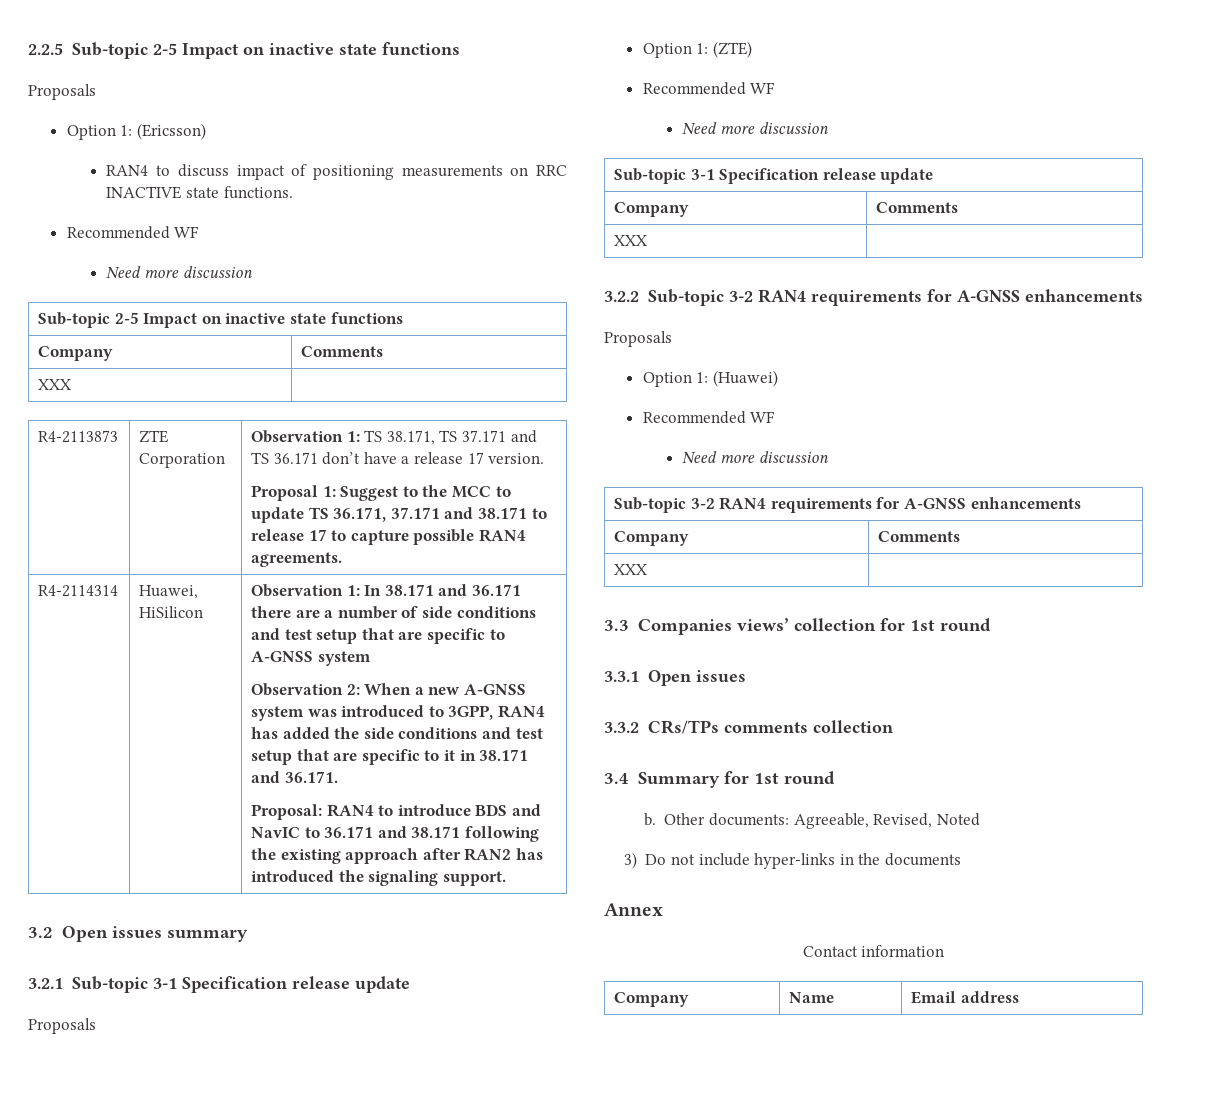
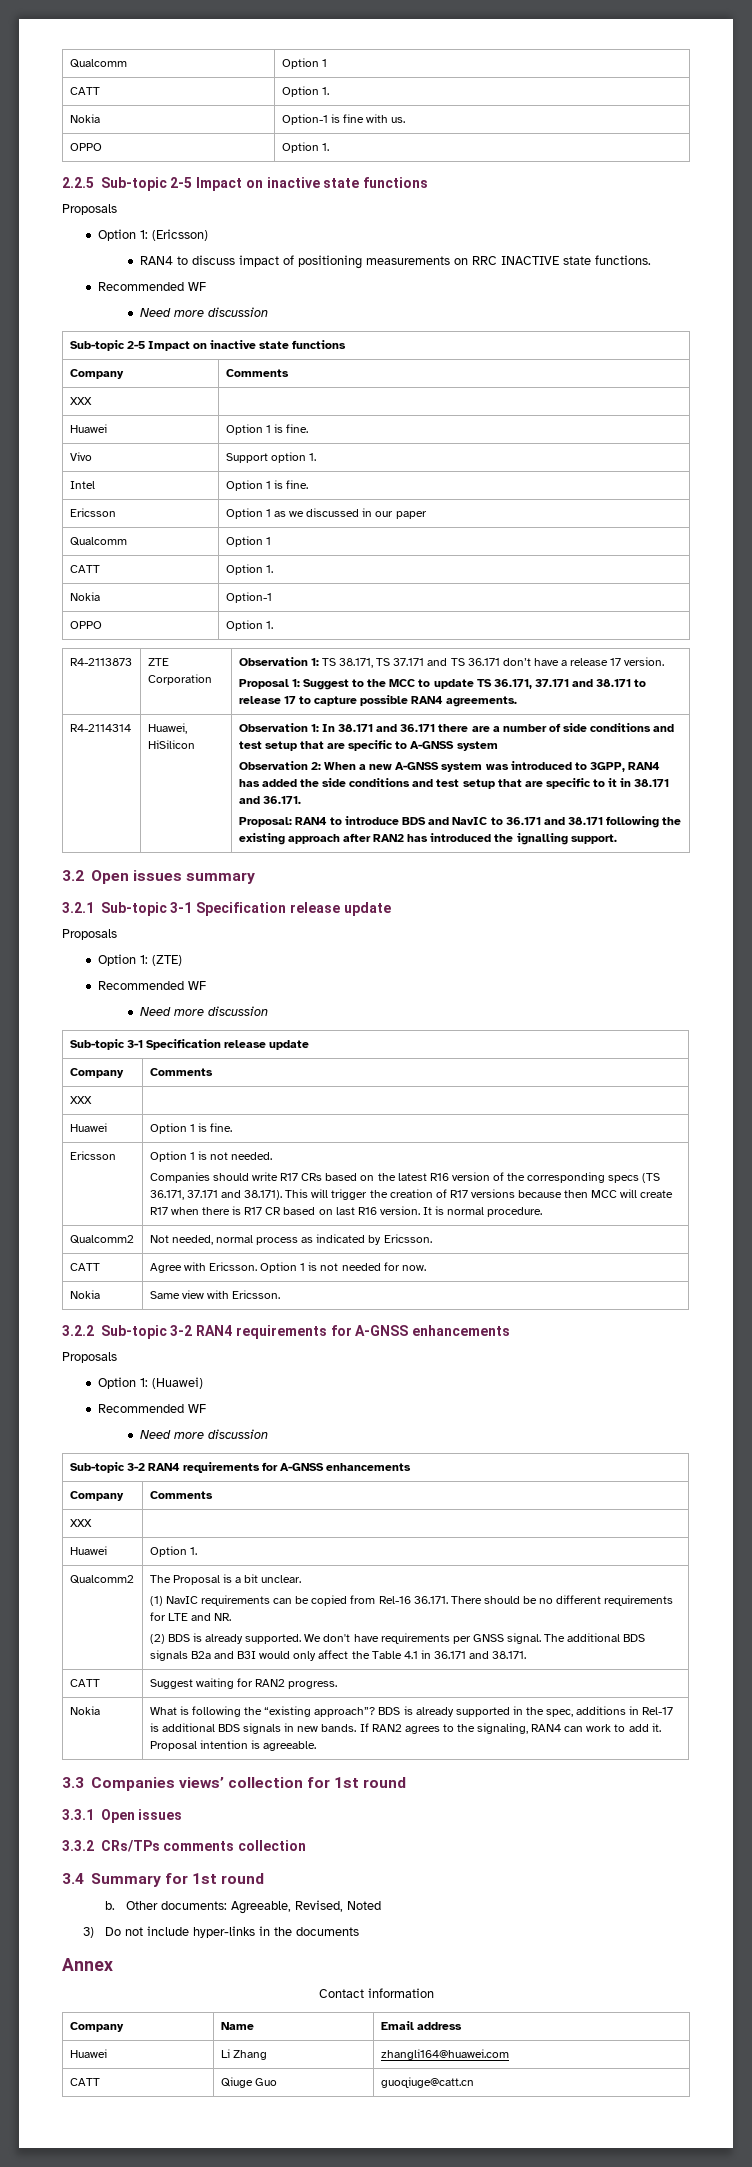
(28, 49) none -> [69,59,127,68] [281,58,327,69] [69,87,100,95] [281,86,329,97] [69,114,100,123] [281,114,406,125] [69,143,102,151] [281,142,329,153] Qualcomm | Option 1 // CATT | Option 1. // Nokia | Option-1 is fine with us. // OPPO | Option 1. //
(72, 384) none -> [69,424,107,433] [225,424,309,435] [69,452,92,461] [225,452,316,463] [69,481,95,489] [225,480,309,491] [69,508,116,517] [225,508,427,519] [69,537,127,546] [225,536,271,547] [69,565,100,573] [225,564,273,575] [69,592,100,601] [225,592,272,603] [69,621,102,629] [225,620,273,631] // Huawei | Option 1 is fine. // Vivo | Support option 1. // Intel | Option 1 is fine. // Ericsson | Option 1 as we discussed in our paper // Qualcomm | Option 1 // CATT | Option 1. // Nokia | Option-1 // OPPO | Option 1.
[368,870,439,886] signaling -> [516,833,568,845] ignalling
(648, 240) none -> [69,1123,107,1132] [149,1123,233,1134] [69,1151,116,1160] [149,1151,273,1162] [149,1172,661,1183] [149,1189,674,1200] [149,1206,543,1217] [69,1235,134,1244] [149,1234,432,1245] [69,1263,100,1271] [149,1262,426,1273] [69,1290,100,1299] [149,1290,281,1299] // Huawei | Option 1 is fine. // Ericsson | Option 1 is not needed. // Companies should write R17 CRs based on the latest R16 version of the corresponding specs (TS 36.171, 37.171 and 38.171). This will trigger the creation of R17 versions because then MCC will create R17 when there is R17 CR based on last R16 version. It is normal procedure. // Qualcomm2 | Not needed, normal process as indicated by Ericsson. // CATT | Agree with Ericsson. Option 1 is not needed for now. // Nokia | Same view with Ericsson.
(648, 569) none -> [69,1546,107,1555] [149,1546,197,1557] [69,1575,134,1584] [149,1574,302,1585] [149,1595,674,1606] [149,1612,232,1621] [149,1633,646,1644] [149,1650,527,1661] [69,1679,100,1687] [149,1678,338,1689] [69,1706,100,1715] [149,1706,674,1717] [149,1723,661,1734] [149,1740,317,1751] // Huawei | Option 1. // Qualcomm2 | The Proposal is a bit unclear. // (1) NavIC requirements can be copied from Rel-16 36.171. There should be no different requirements for LTE and NR. // (2) BDS is already supported. We don't have requirements per GNSS signal. The additional BDS signals B2a and B3I would only affect the Table 4.1 in 36.171 and 38.171. // CATT | Suggest waiting for RAN2 progress. // Nokia | What is following the “existing approach”? BDS is already supported in the spec, additions in Rel-17 is additional BDS signals in new bands. If RAN2 agrees to the signaling, RAN4 can work to add it. Proposal intention is agreeable.
(1019, 997) none -> [69,2049,107,2058] [220,2049,267,2060] [380,2049,509,2060] [69,2078,100,2086] [220,2077,277,2088] [380,2077,474,2088] // Huawei | Li Zhang | zhangli164@huawei.com // CATT | Qiuge Guo | guoqiuge@catt.cn

